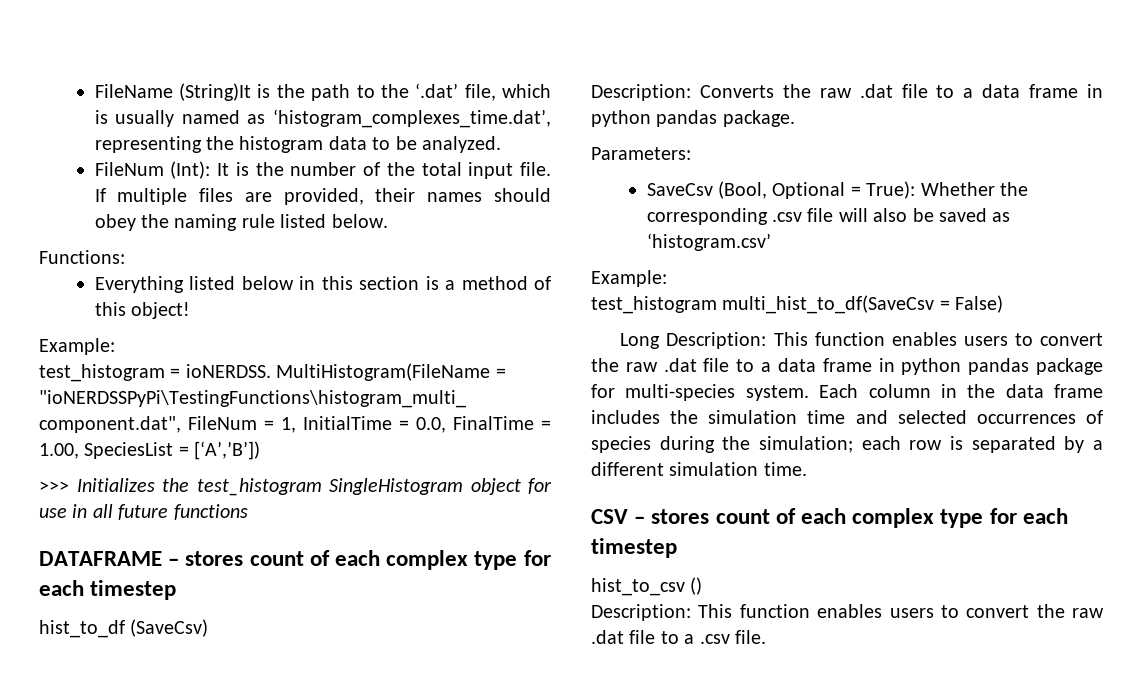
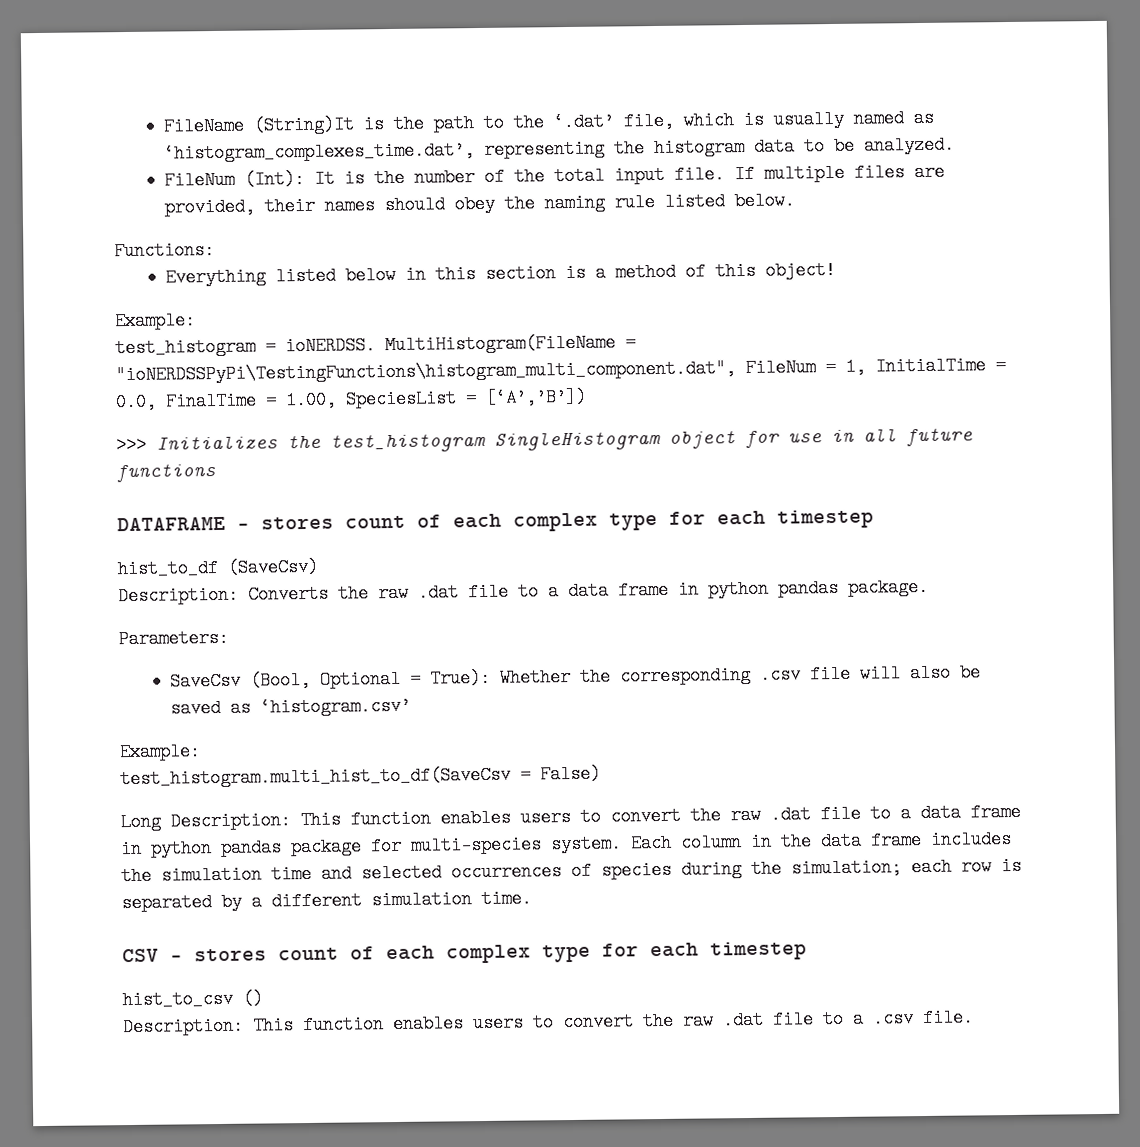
[591,295,935,314] test_histogram multi_hist_to_df(SaveCsv -> [120,765,511,789] test_histogram.multi_hist_to_df(SaveCsv

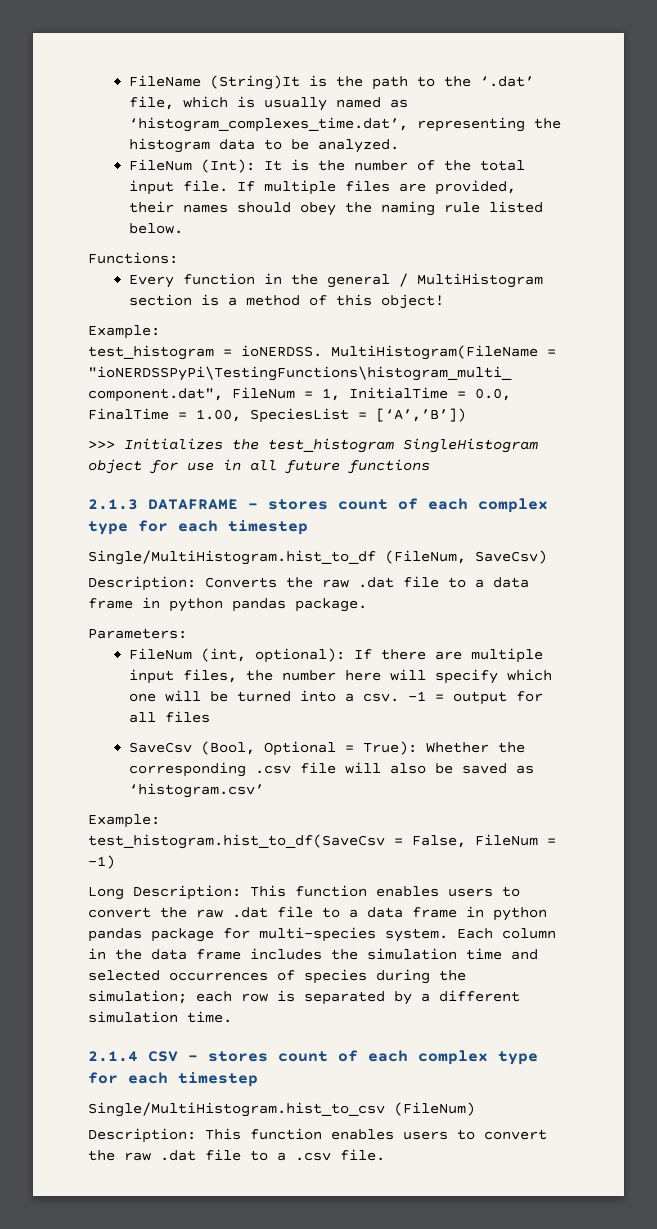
[165,265,477,287] Everything listed below in this -> [129,273,544,288] Every function in the general / MultiHistogram
(216, 472) none -> [88,499,138,510] 2.1.3
[117,557,319,579] hist_to_df (SaveCsv) -> [88,550,547,565] Single/MultiHistogram.hist_to_df (FileNum, SaveCsv)
(229, 638) none -> [129,648,544,663] [129,669,553,684] [129,690,544,705] [129,711,211,723] // FileNum (int, optional): If there are multiple input files, the number here will specify which one will be turned into a csv. -1 = output for all files
[120,764,601,789] test_histogram.multi_hist_to_df(SaveCsv = False) -> [88,834,556,849] [88,855,115,869] test_histogram.hist_to_df(SaveCsv = False, FileNum = -1)
(532, 899) none -> [88,1051,138,1062] 2.1.4
[122,989,263,1010] hist_to_csv () -> [88,1102,475,1117] Single/MultiHistogram.hist_to_csv (FileNum)

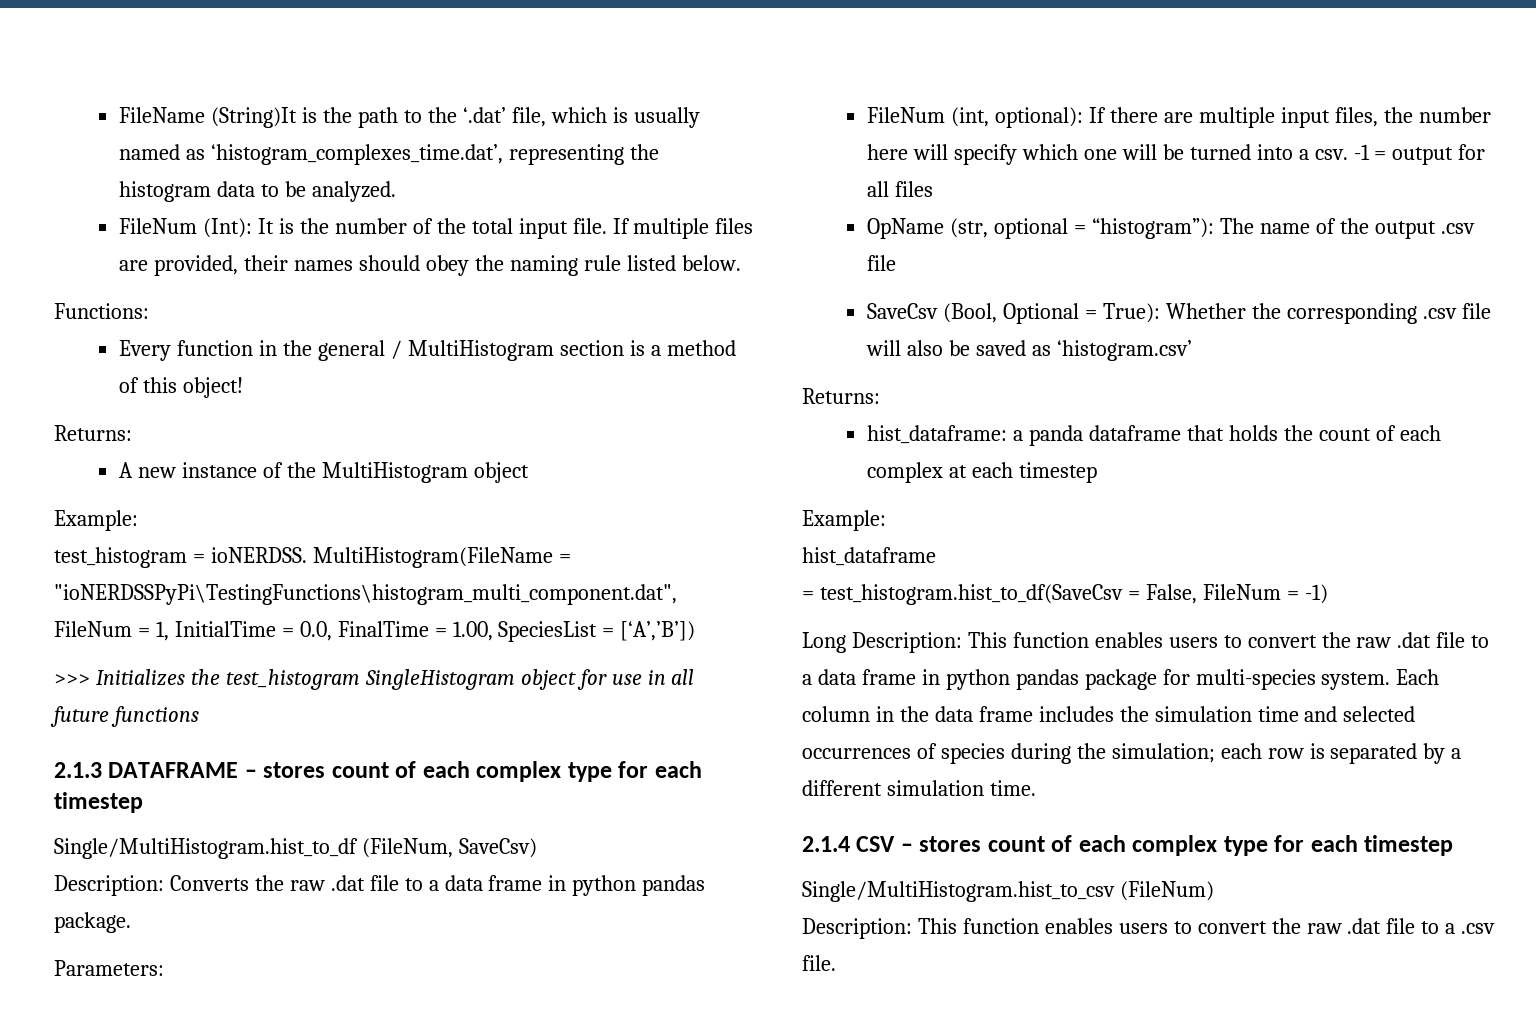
(445, 301) none -> [54,425,132,441] [119,462,529,483] // Returns: // A new instance of the MultiHistogram object
(211, 717) none -> [867,218,1475,239] [867,255,897,271] // OpName (str, optional = “histogram”): The name of the output .csv file
[88,814,160,828] // Example: // -> [802,388,880,404] [867,425,1441,446] [867,462,1098,483] [802,510,886,531] [802,547,936,566] [802,591,814,600] // Returns: // hist_dataframe: a panda dataframe that holds the count of each complex at each timestep // Example: // hist_dataframe // =

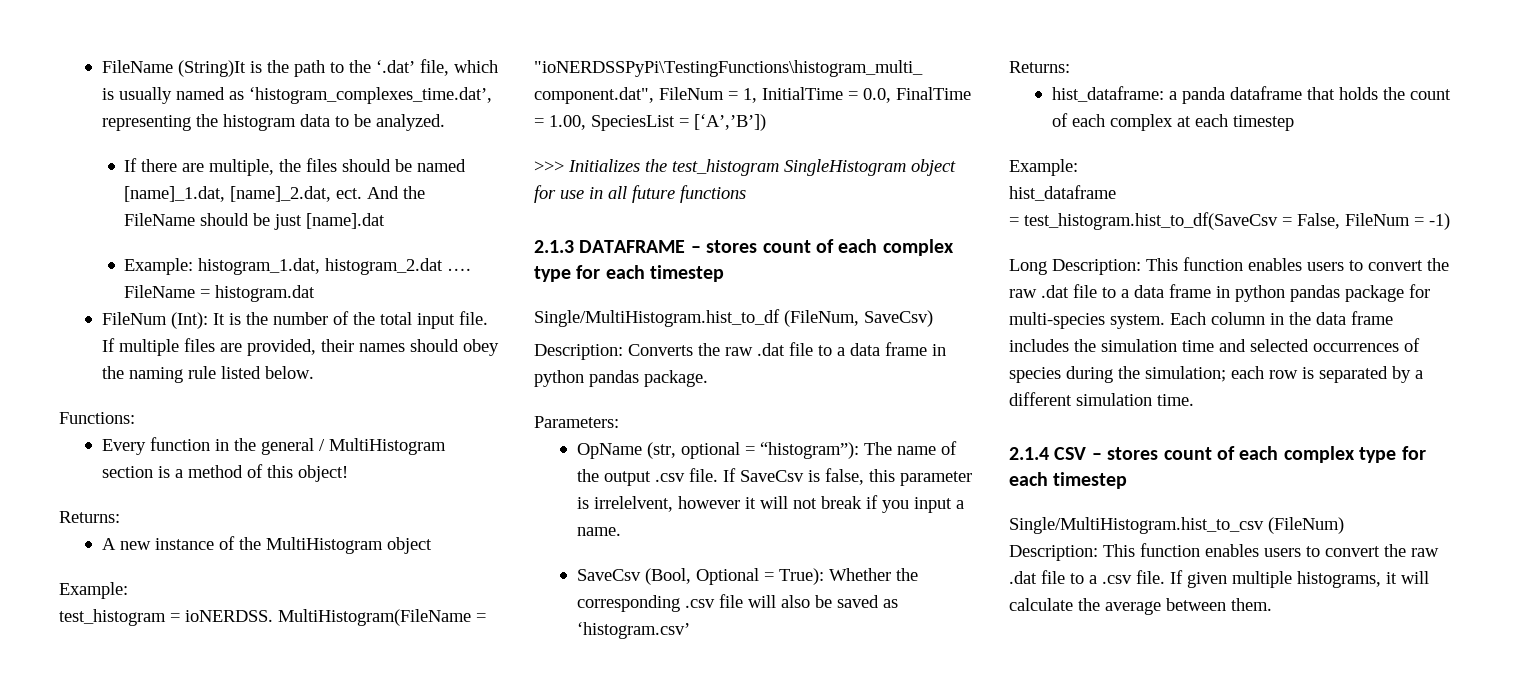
(396, 191) none -> [124,158,467,176] [124,186,426,202] [124,213,386,230] [124,258,472,275] [124,285,316,302] // If there are multiple, the files should be named [name]_1.dat, [name]_2.dat, ect. And the FileName should be just [name].dat // Example: histogram_1.dat, histogram_2.dat …. FileName = histogram.dat
[867,107,1491,128] [867,144,1486,165] [867,181,934,197] // FileNum (int, optional): If there are multiple input files, the number here will specify which one will be turned into a csv. -1 = output for all files -> (619, 422) none
[867,255,897,271] file -> [688,468,972,486] [576,495,964,513] [576,527,621,536] file. If SaveCsv is false, this parameter is irrelelvent, however it will not break if you input a name.
(836, 963) none -> [1170,570,1429,588] [1009,598,1272,615] If given multiple histograms, it will calculate the average between them.

